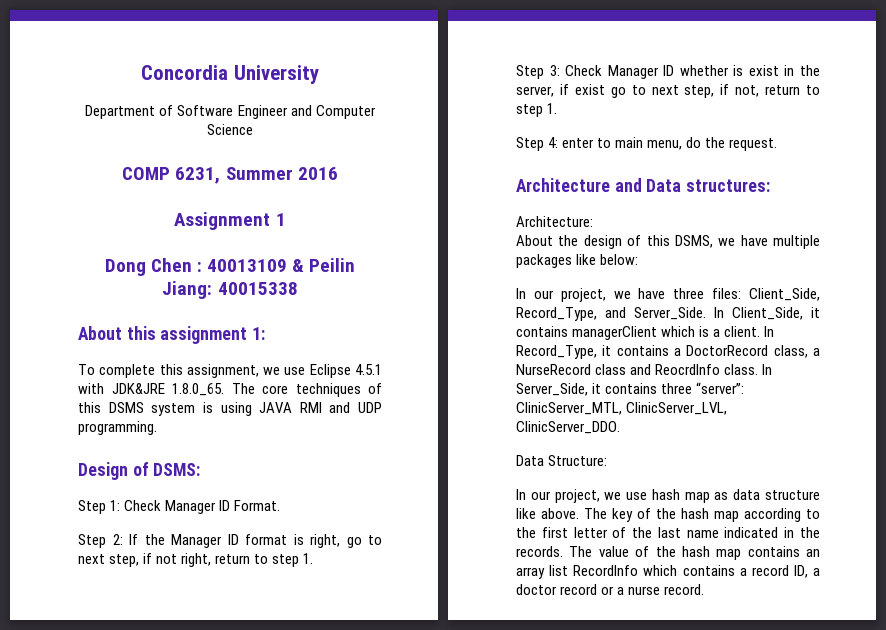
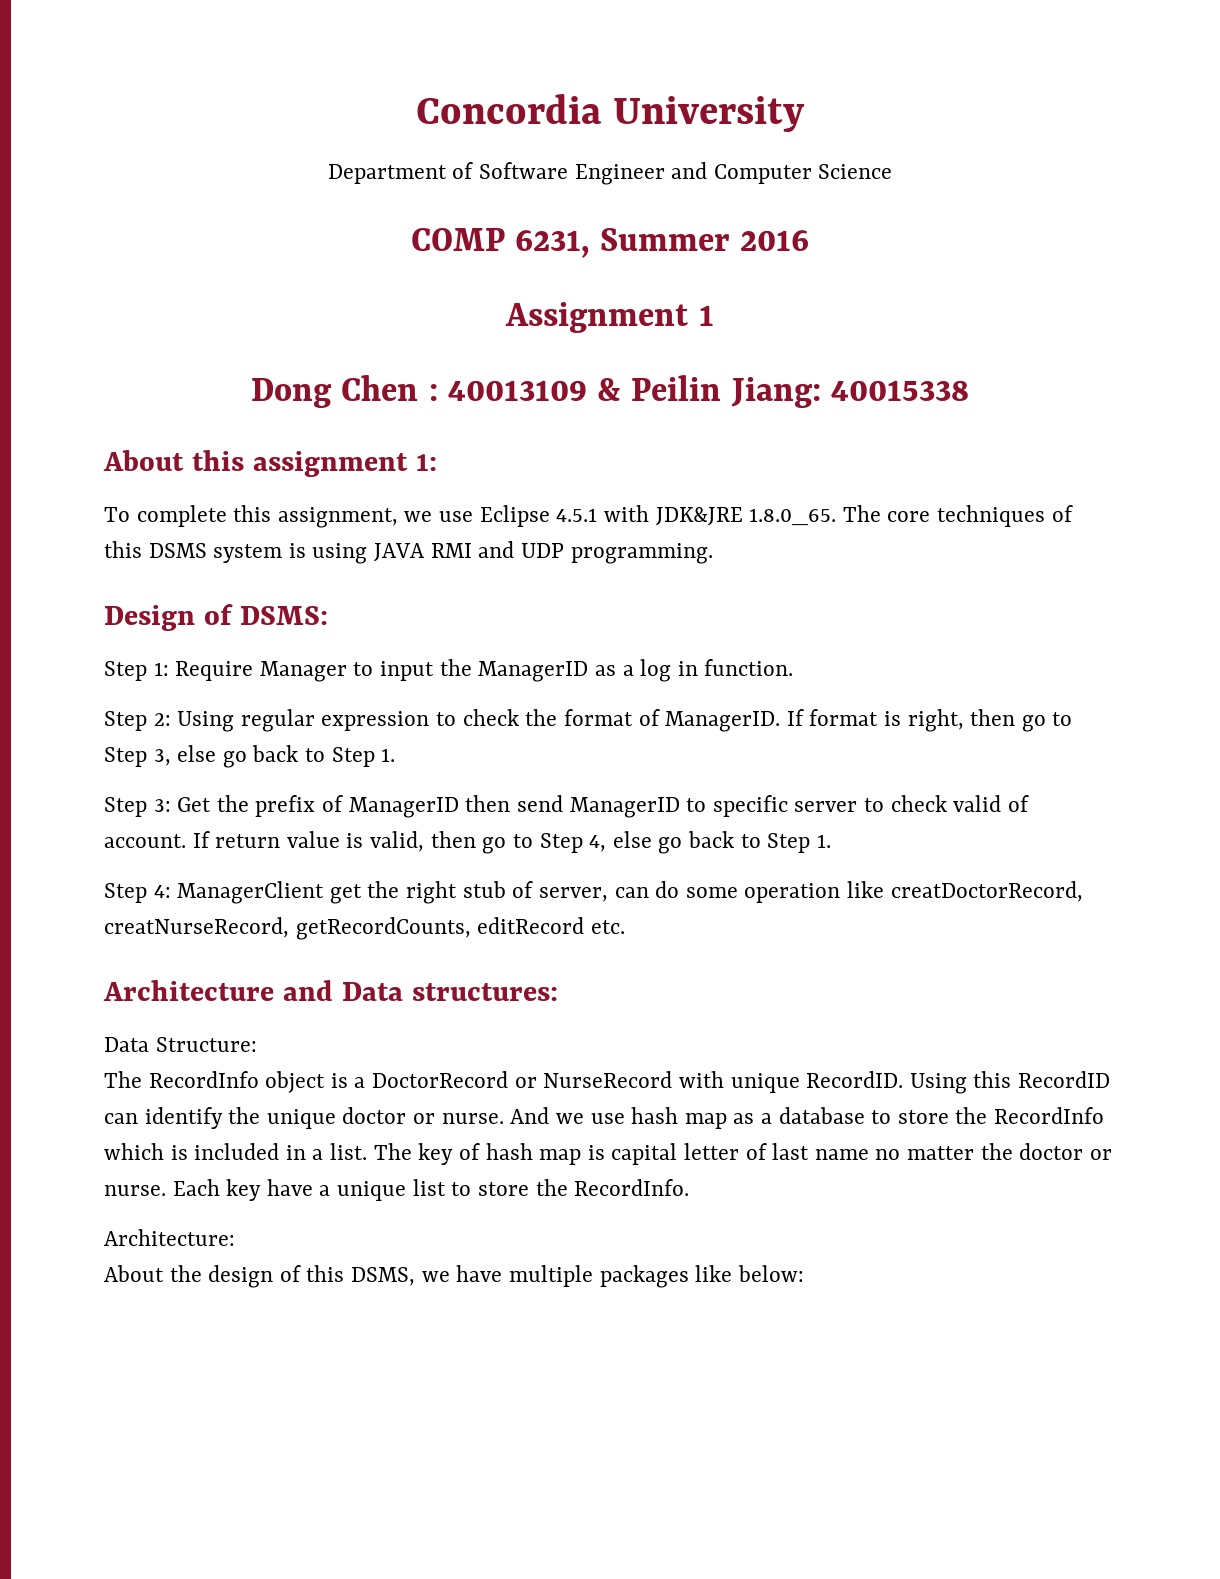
[124,500,281,514] [78,534,239,548] Check Manager ID Format. // Step 2: If the Manager ID -> [175,659,794,682] [104,709,804,732] Require Manager to input the ManagerID as a log in function. // Step 2: Using regular expression to check the format of ManagerID. If
[346,535,382,548] [78,553,314,567] [516,65,820,79] [516,84,820,98] [516,103,558,117] [516,137,778,151] [516,178,771,192] go to next step, if not right, return to step 1. // Step 3: Check Manager ID whether is exist in the server, if exist go to next step, if not, return to step 1. // Step 4: enter to main menu, do the request. // Architecture and Data structures: -> [970,709,1073,732] [104,745,396,768] [104,795,1029,818] [104,831,831,854] [104,881,1083,904] [104,917,625,940] [103,980,558,1001] [104,1037,257,1052] [104,1071,1110,1094] [104,1107,1105,1129] [104,1143,1112,1165] [104,1179,690,1201] then go to Step 3, else go back to Step 1. // Step 3: Get the prefix of ManagerID then send ManagerID to specific server to check valid of account. If return value is valid, then go to Step 4, else go back to Step 1. // Step 4: ManagerClient get the right stub of server, can do some operation like creatDoctorRecord, creatNurseRecord, getRecordCounts, editRecord etc. // Architecture and Data structures: // Data Structure: // The RecordInfo object is a DoctorRecord or NurseRecord with unique RecordID. Using this RecordID can identify the unique doctor or nurse. And we use hash map as a database to store the RecordInfo which is included in a list. The key of hash map is capital letter of last name no matter the doctor or nurse. Each key have a unique list to store the RecordInfo.
[516,288,820,302] [516,307,820,321] [516,326,775,340] [516,345,820,359] [516,364,773,375] [516,382,745,396] [516,402,728,415] [516,421,620,434] [516,455,608,466] [516,489,820,503] [516,508,820,522] [516,527,820,538] [516,546,820,560] [516,565,820,579] [516,584,705,595] // In our project, we have three files: Client_Side, Record_Type, and Server_Side. In Client_Side, it contains managerClient which is a client. In Record_Type, it contains a DoctorRecord class, a NurseRecord class and ReocrdInfo class. In Server_Side, it contains three “server”: ClinicServer_MTL, ClinicServer_LVL, ClinicServer_DDO. // Data Structure: // In our project, we use hash map as data structure like above. The key of the hash map according to the first letter of the last name indicated in the records. The value of the hash map contains an array list RecordInfo which contains a record ID, a doctor record or a nurse record. -> (804, 1273) none

